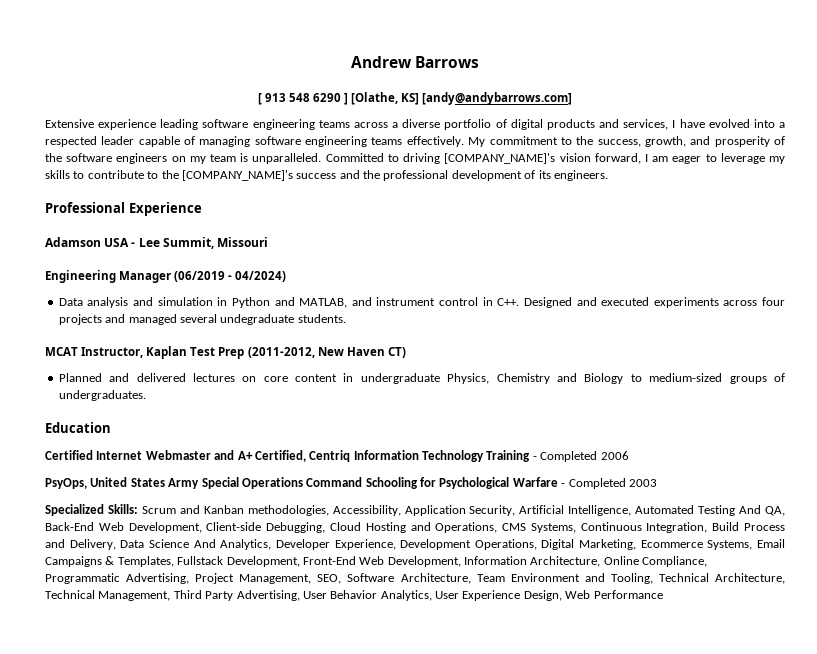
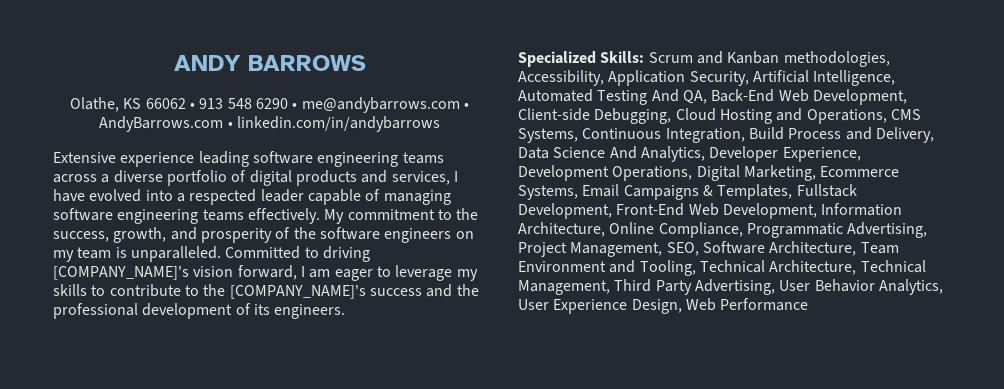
[350,56,480,68] [257,92,573,105] Andrew Barrows // [ 913 548 6290 ] [Olathe, KS] [andy@andybarrows.com] -> [173,55,366,71] [70,97,469,113] [99,116,440,132] ANDY BARROWS // Olathe, KS 66062 • 913 548 6290 • me@andybarrows.com • AndyBarrows.com • linkedin.com/in/andybarrows
[45,202,202,216] [45,237,269,249] [45,270,287,283] [58,297,785,308] [58,314,346,325] [45,346,406,359] [58,373,785,384] [58,390,146,401] [45,422,111,433] [45,450,629,462] [45,477,657,489] // Professional Experience // Adamson USA - Lee Summit, Missouri // Engineering Manager (06/2019 - 04/2024) // Data analysis and simulation in Python and MATLAB, and instrument control in C++. Designed and executed experiments across four projects and managed several undegraduate students. // MCAT Instructor, Kaplan Test Prep (2011-2012, New Haven CT) // Planned and delivered lectures on core content in undergraduate Physics, Chemistry and Biology to medium-sized groups of undergraduates. // Education // Certified Internet Webmaster and A+ Certified, Centriq Information Technology Training - Completed 2006 // PsyOps, United States Army Special Operations Command Schooling for Psychological Warfare - Completed 2003 -> (346, 311) none

